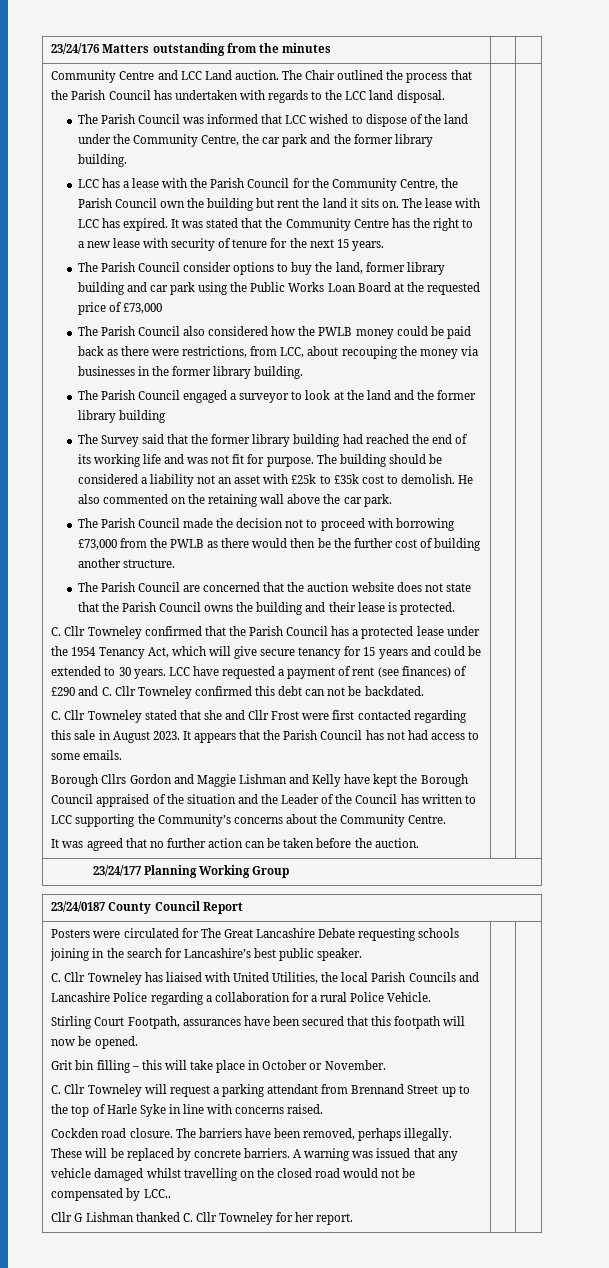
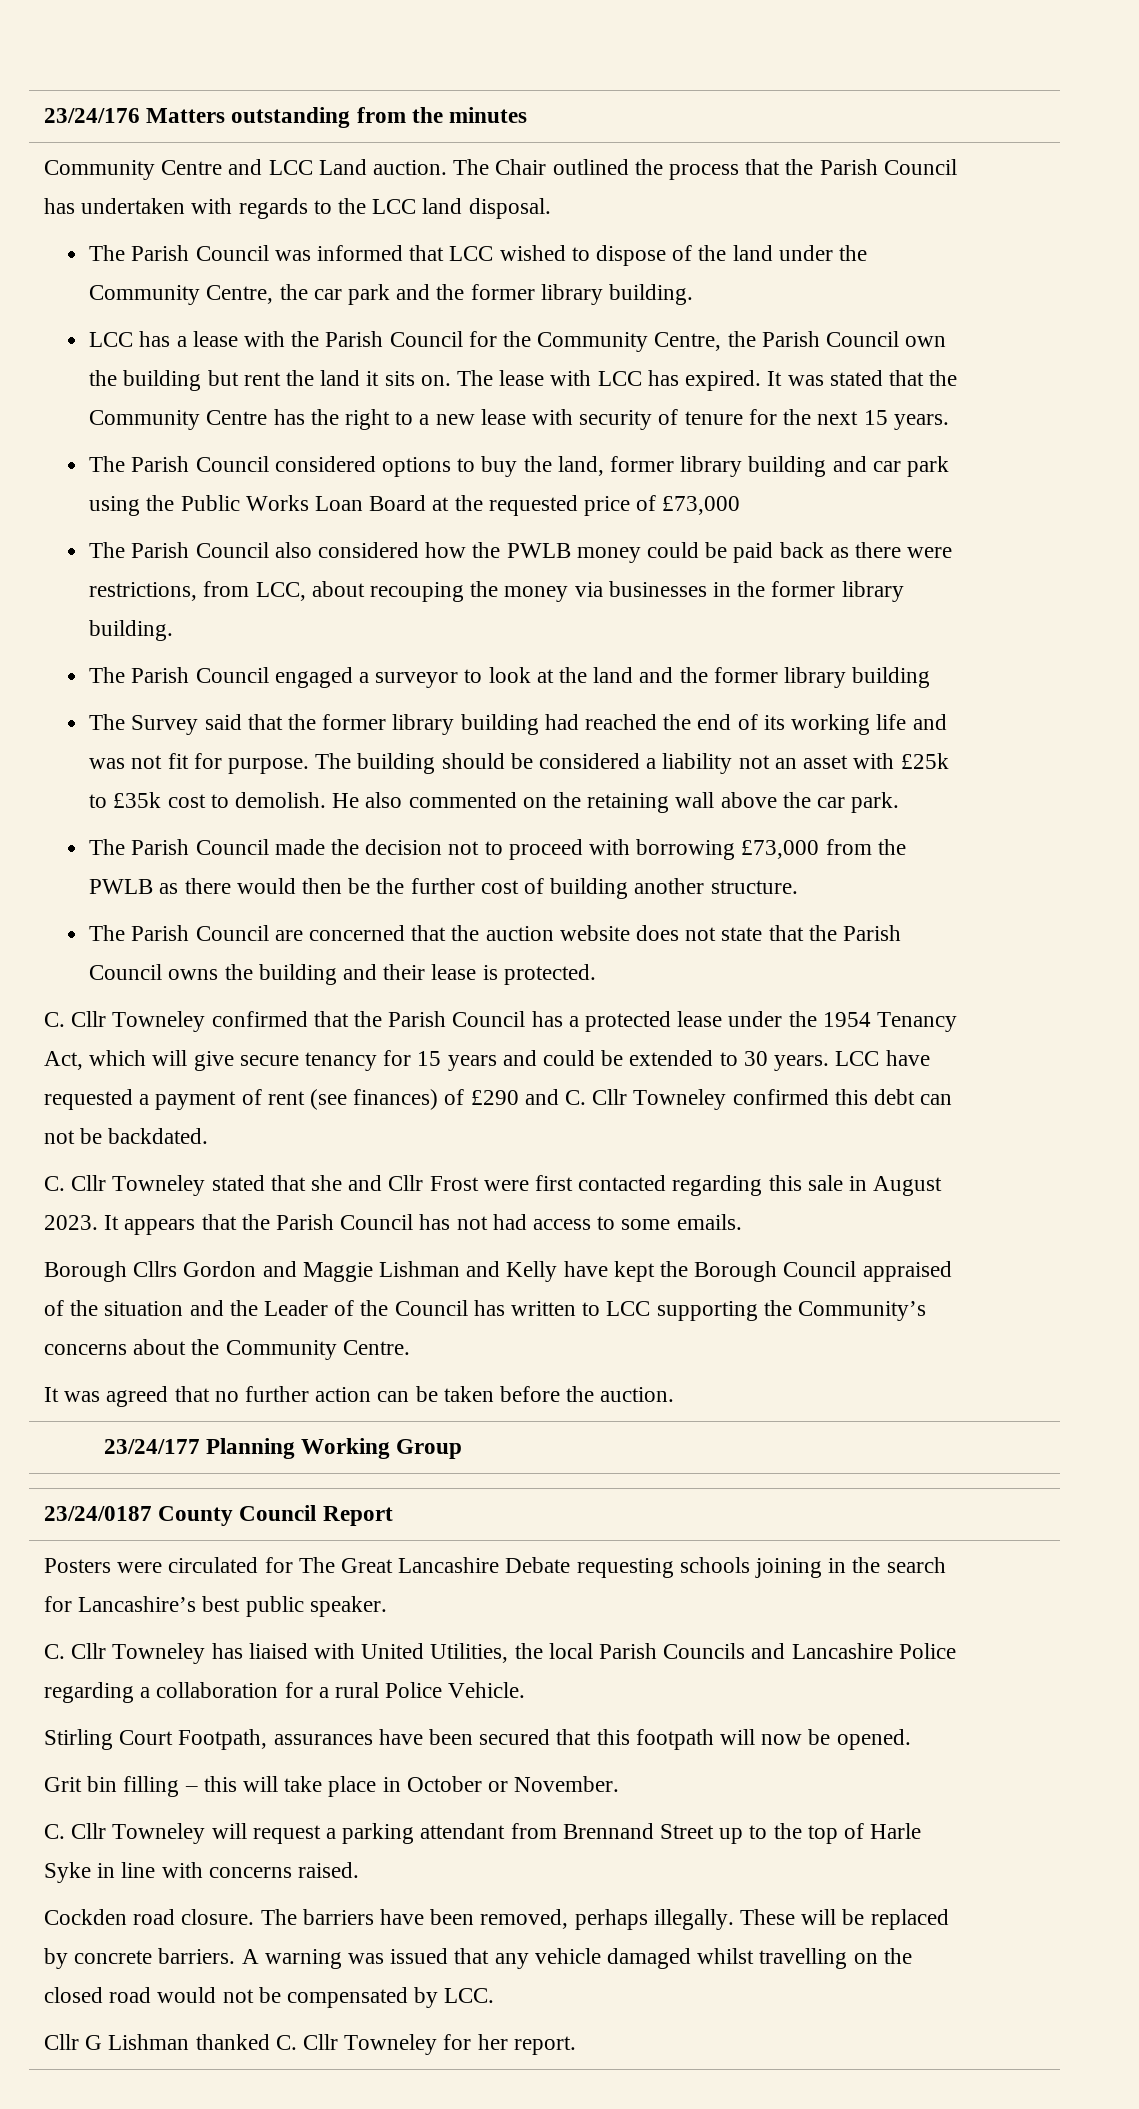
[183,262,232,272] consider -> [274,456,376,472] considered
[143,1189,171,1198] LCC.. -> [444,1988,495,2003] LCC.

